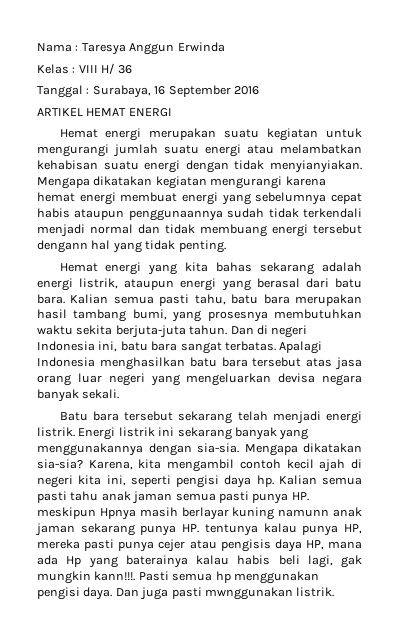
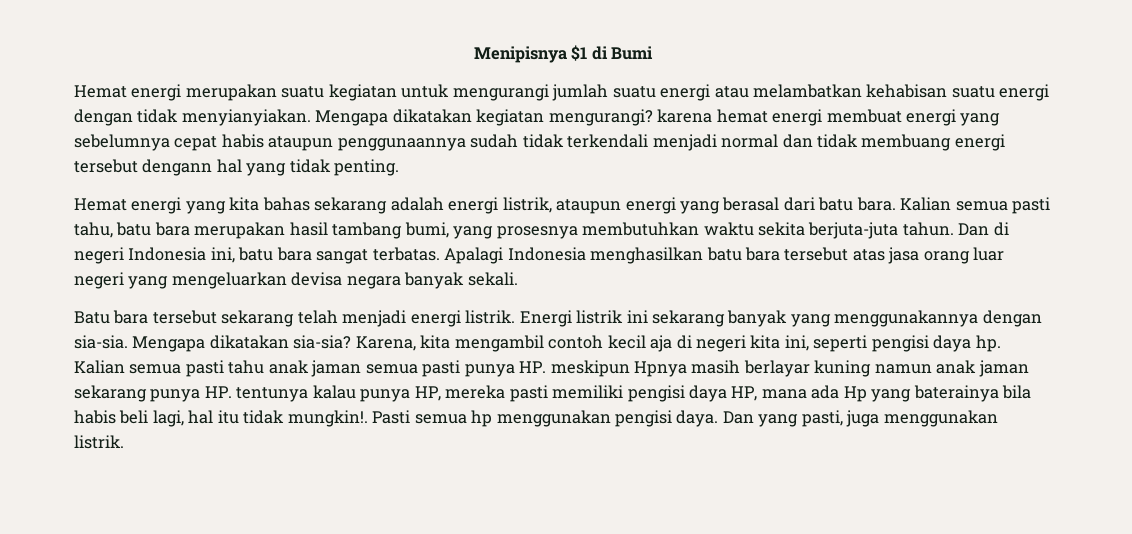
[37,42,225,55] [37,63,132,74] [37,85,259,98] [37,108,172,117] Nama : Taresya Anggun Erwinda // Kelas : VIII H/ 36 // Tanggal : Surabaya, 16 September 2016 // ARTIKEL HEMAT ENERGI -> [473,45,654,63] Menipisnya $1 di Bumi
[210,176,283,189] mengurangi -> [548,109,653,126] mengurangi?
[319,459,346,472] ajah -> [650,335,673,352] aja
[278,509,330,517] namunn -> [874,364,932,374] namun
[118,539,271,552] punya cejer atau pengisis -> [552,385,685,402] memiliki pengisi
[196,555,229,565] kalau -> [1002,385,1032,399] bila
[341,555,362,568] [37,571,136,584] gak mungkin kann!!!. -> [188,410,368,427] hal itu tidak mungkin!.
[140,587,293,600] juga pasti mwnggunakan -> [758,410,998,427] yang pasti, juga menggunakan

